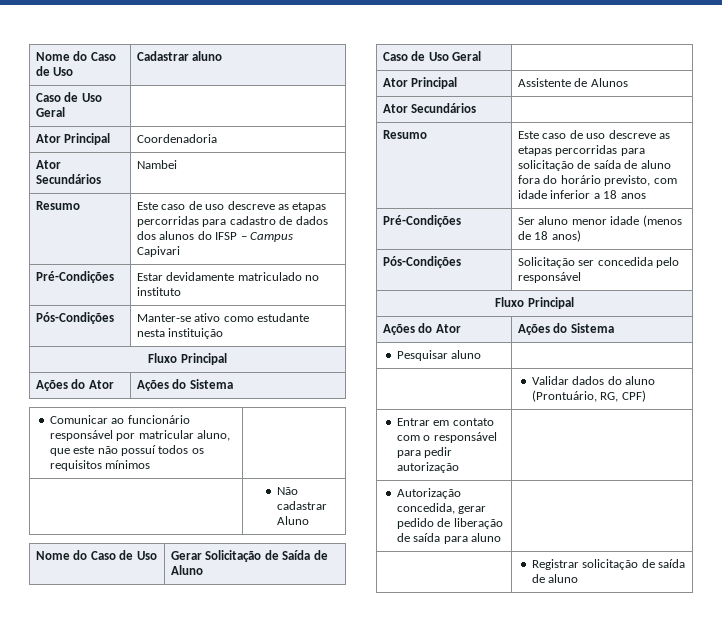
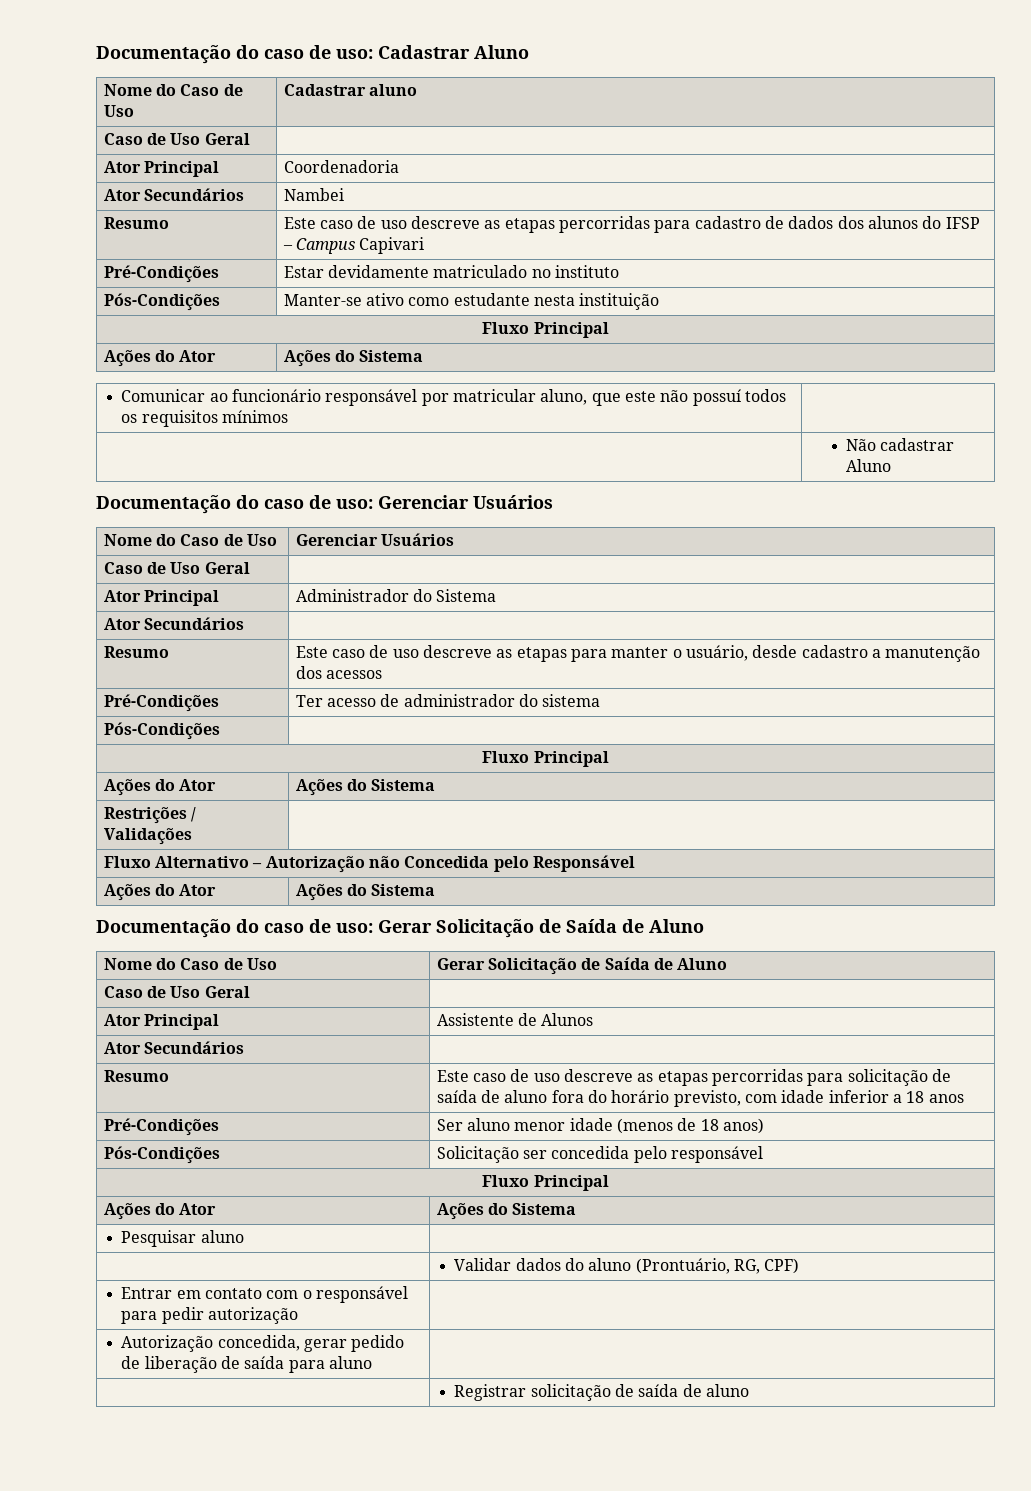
(36, 56) none -> [96,45,529,64] Documentação do caso de uso: Cadastrar Aluno //
(309, 520) none -> [96,495,553,514] [103,534,278,546] [295,533,455,546] [103,562,250,574] [103,590,220,606] [295,589,497,602] [103,617,245,630] [103,646,169,658] [295,645,981,662] [295,666,383,679] [103,694,219,712] [295,694,601,707] [103,722,220,740] [482,751,609,767] [103,779,217,796] [295,779,436,796] [103,807,197,824] [103,828,192,845] [103,855,636,873] [103,884,217,901] [295,884,436,901] [96,919,704,938] // Documentação do caso de uso: Gerenciar Usuários // Nome do Caso de Uso | Gerenciar Usuários // Caso de Uso Geral | // Ator Principal | Administrador do Sistema // Ator Secundários | // Resumo | Este caso de uso descreve as etapas para manter o usuário, desde cadastro a manutenção dos acessos // Pré-Condições | Ter acesso de administrador do sistema // Pós-Condições | // Fluxo Principal // Ações do Ator | Ações do Sistema // Restrições / Validações | // Fluxo Alternativo – Autorização não Concedida pelo Responsável // Ações do Ator | Ações do Sistema // Documentação do caso de uso: Gerar Solicitação de Saída de Aluno

